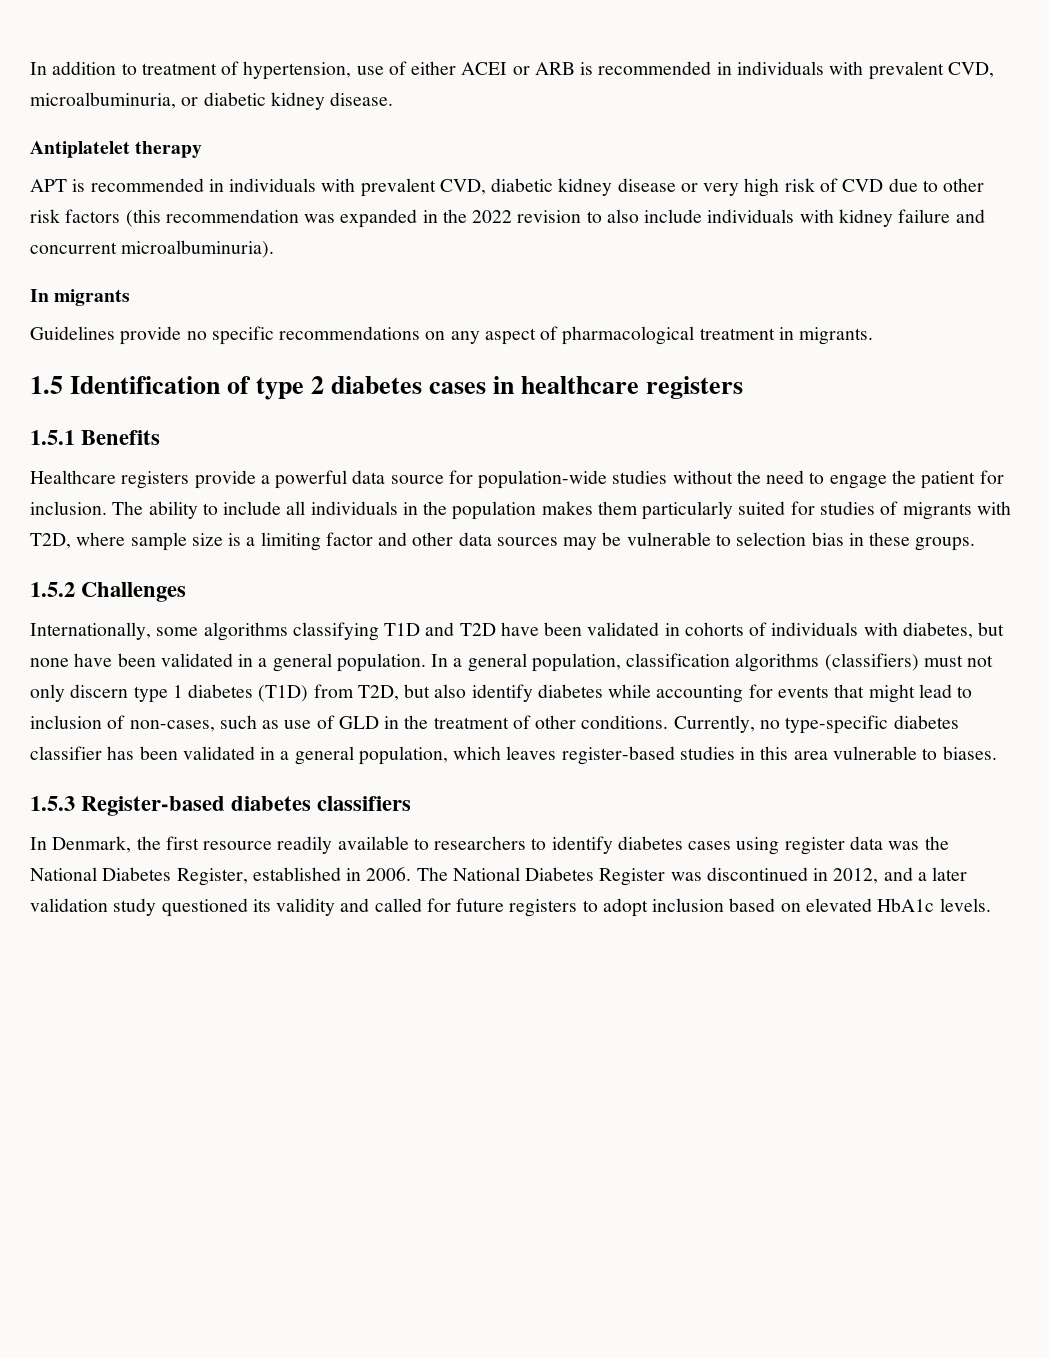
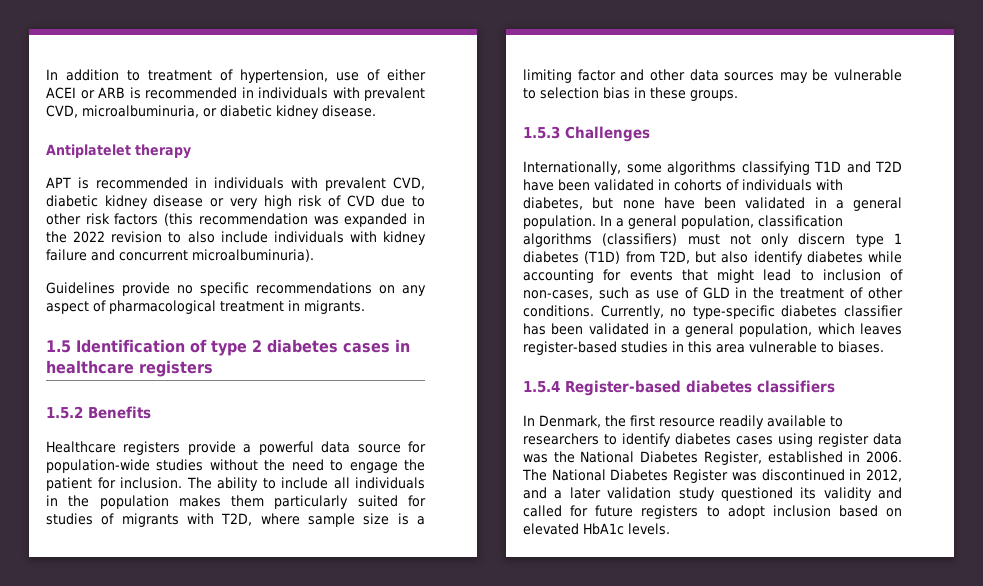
[30,289,131,306] // In migrants -> (314, 255) none
[30,430,75,445] 1.5.1 -> [46,406,83,419] 1.5.2
[30,582,75,597] 1.5.2 -> [523,126,560,139] 1.5.3
[30,796,75,811] 1.5.3 -> [523,381,560,393] 1.5.4

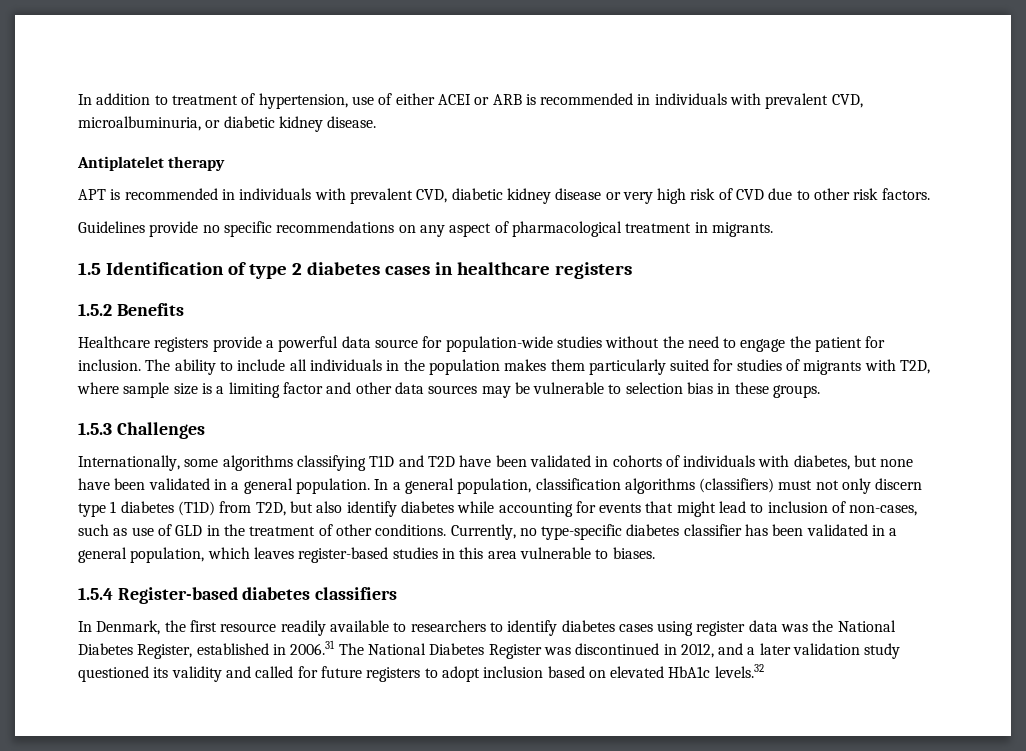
[114,213,426,227] [46,231,426,245] [46,249,314,262] factors (this recommendation was expanded in the 2022 revision to also include individuals with kidney failure and concurrent microalbuminuria). -> [881,188,930,200] factors.
[866,451,902,463] 2006. -> [290,640,336,655] 2006.31
[628,523,670,535] levels. -> [714,664,764,678] levels.32

